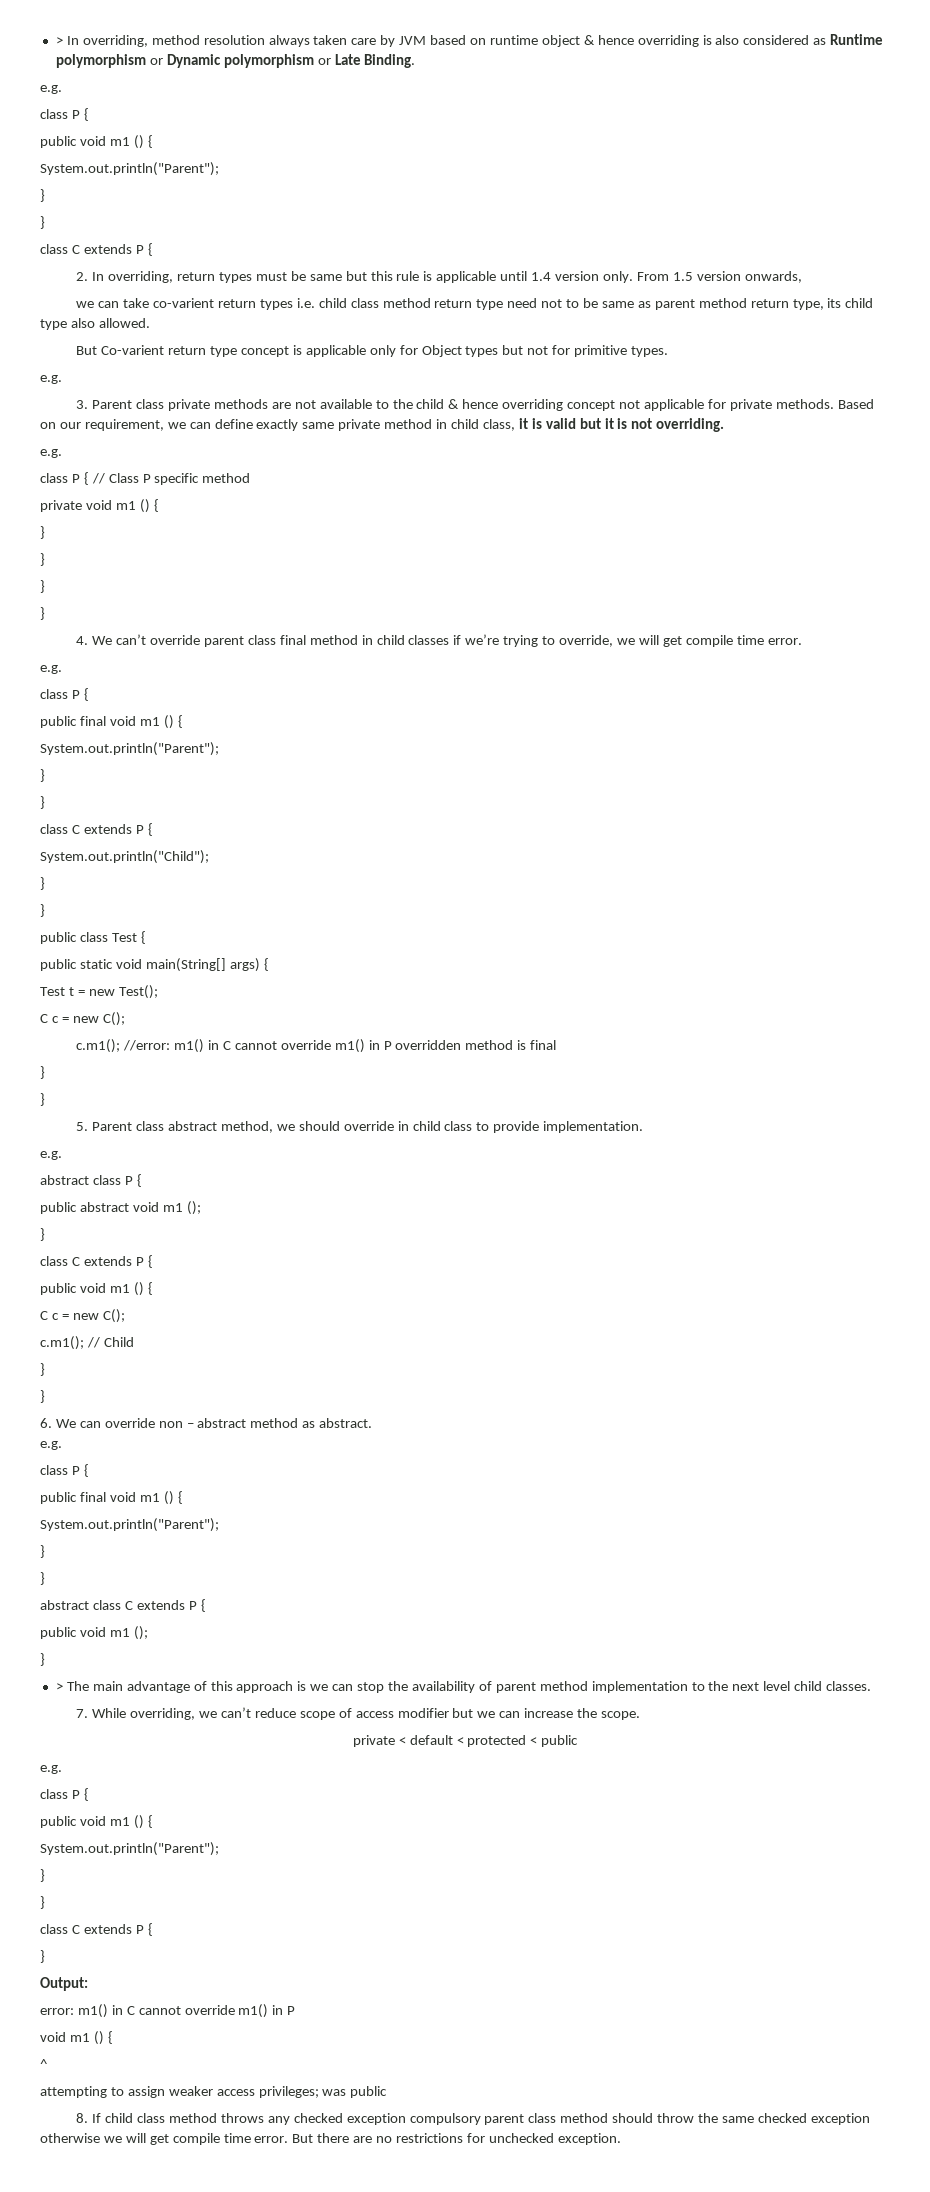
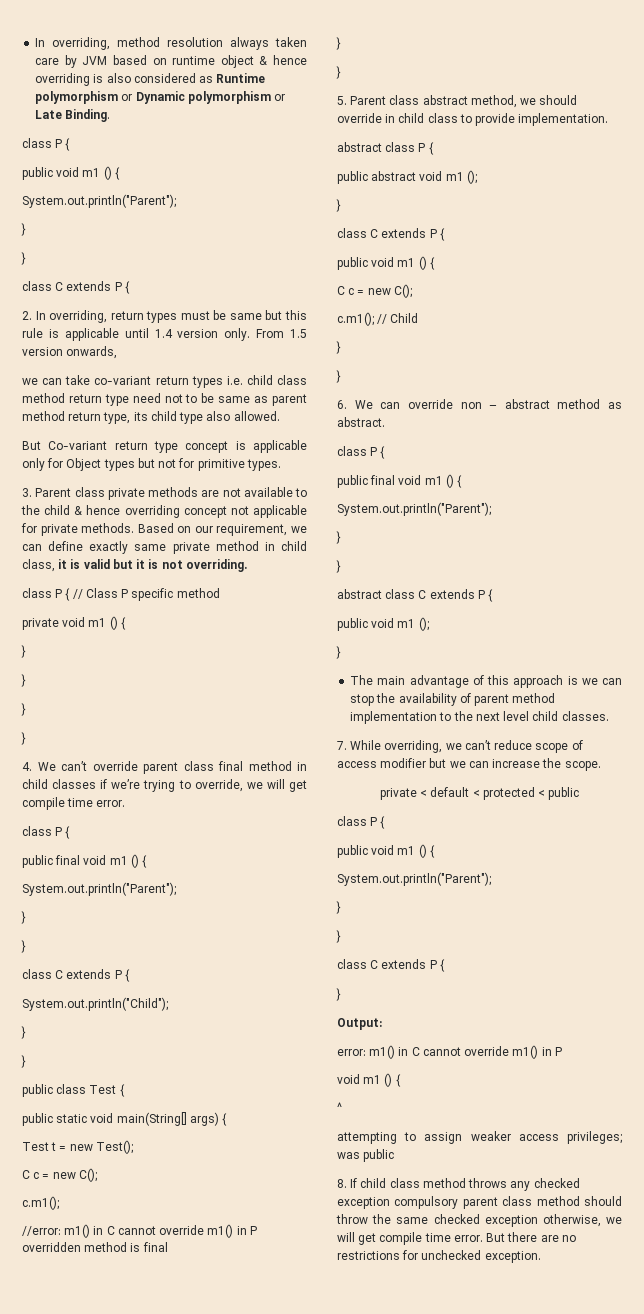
[55,37,63,45] > -> (35, 42) none
[40,85,62,94] // e.g. -> (111, 115) none
[153,298,215,308] co-varient -> [94,376,152,385] co-variant
[101,345,165,355] Co-varient -> [48,441,108,450] Co-variant
[40,375,62,384] // e.g. -> (281, 465) none
[40,449,62,458] // e.g. -> (247, 565) none
[40,665,62,674] // e.g. -> (126, 803) none
(121, 1046) none -> (59, 1203) //
[40,1151,62,1160] // e.g. -> (609, 119) none
[40,1441,62,1450] // e.g. -> (385, 422) none
[55,1683,63,1691] > -> (341, 652) none
[40,1765,62,1774] // e.g. -> (580, 793) none
[40,2133,100,2143] otherwise -> [542,1214,601,1227] otherwise,

